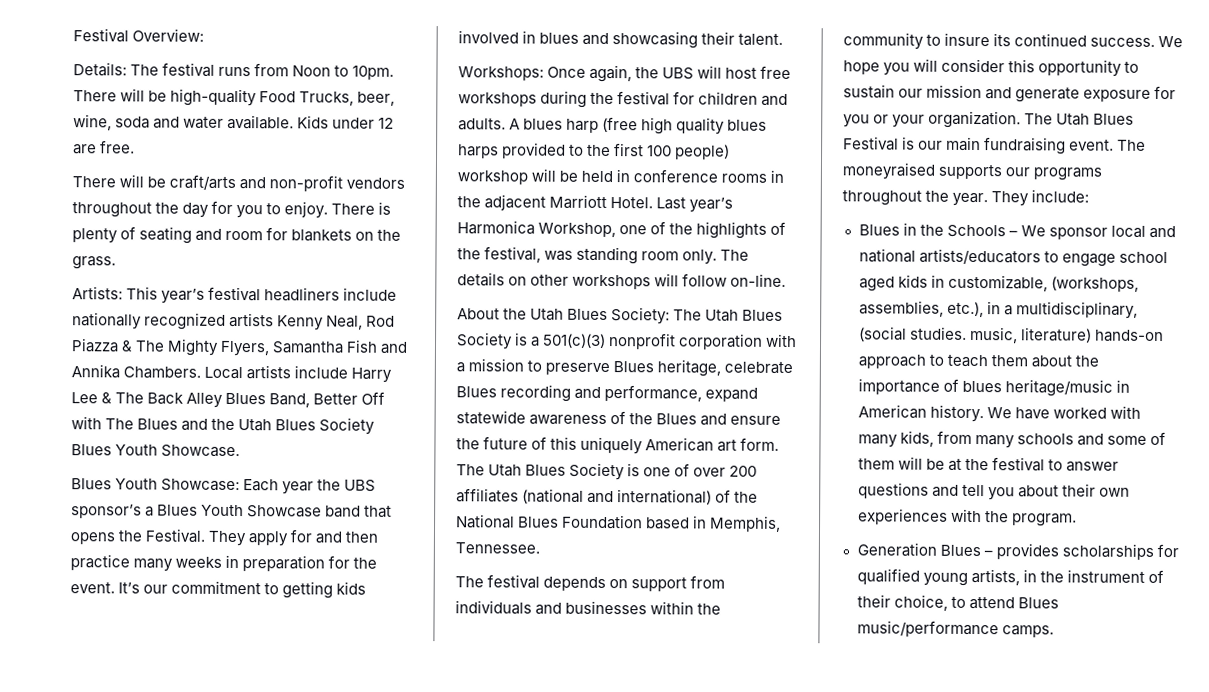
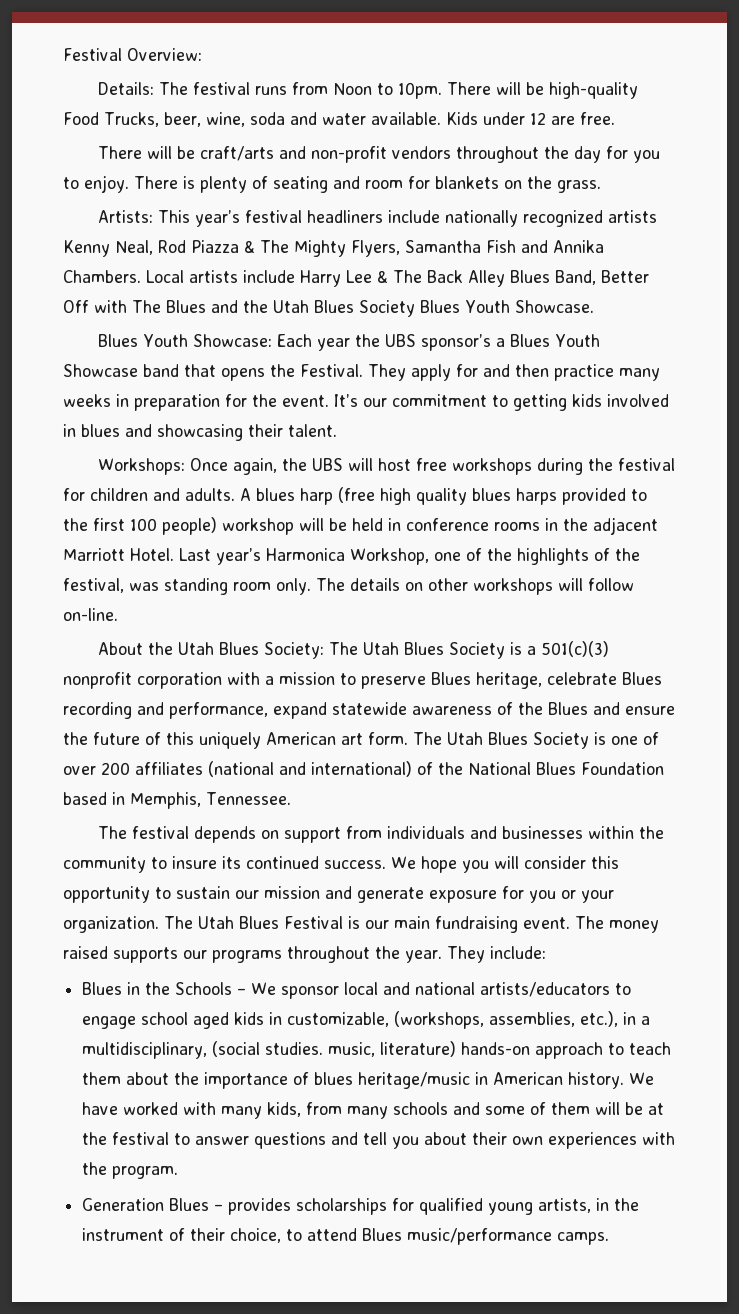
[842,162,935,180] moneyraised -> [609,920,659,933] [63,946,108,959] money raised

